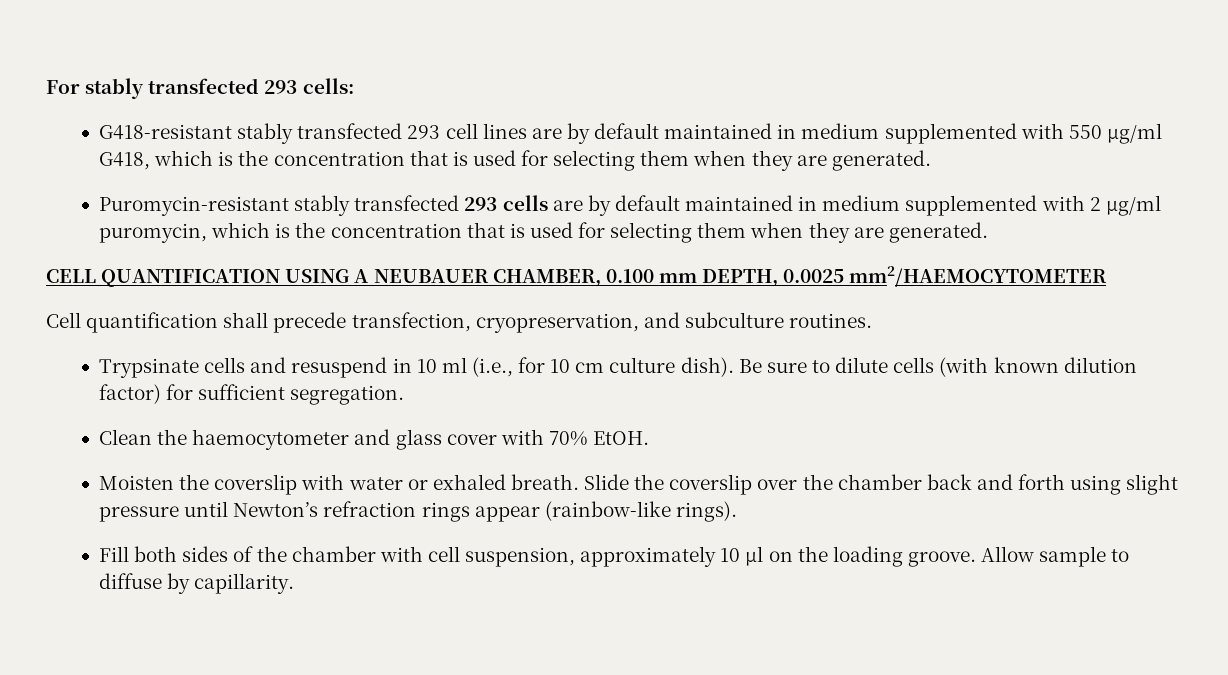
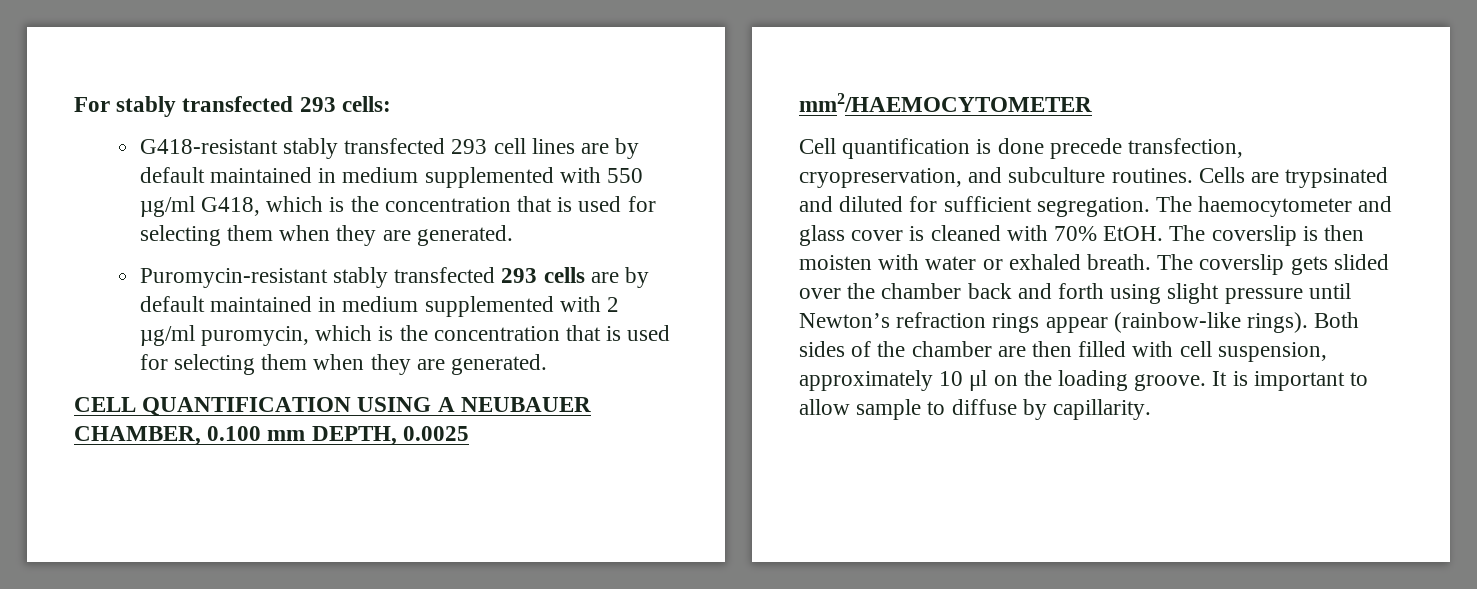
[223,312,269,328] shall -> [976,138,1044,154] is done
[99,357,1137,378] [99,384,162,404] // Trypsinate cells and resuspend in 10 ml (i.e., for 10 cm culture dish). Be sure to dilute cells (with known dilution factor) -> [1198,167,1389,188] [799,196,904,212] Cells are trypsinated and diluted
[99,429,188,445] // Clean the -> [1156,196,1193,212] The
(497, 439) none -> [909,225,1001,241] is cleaned
[99,474,298,495] // Moisten the coverslip -> [1169,225,1365,246] [799,255,872,270] The coverslip is then moisten
[584,474,753,495] Slide the coverslip -> [1157,254,1389,275] The coverslip gets slided
[99,546,178,562] // Fill both -> [1314,312,1360,328] Both
(376, 554) none -> [997,341,1127,357] are then filled
[981,546,1035,562] Allow -> [1212,371,1369,391] [799,399,850,415] It is important to allow

